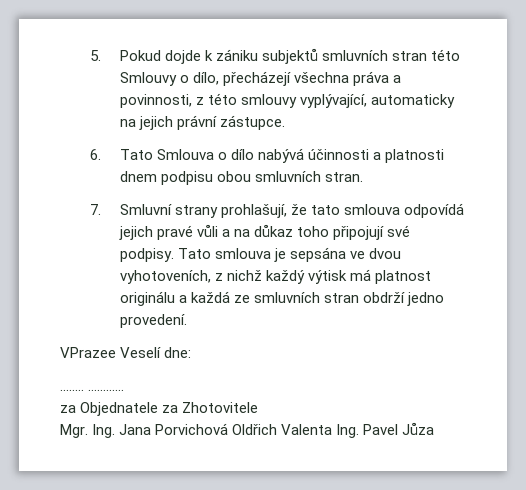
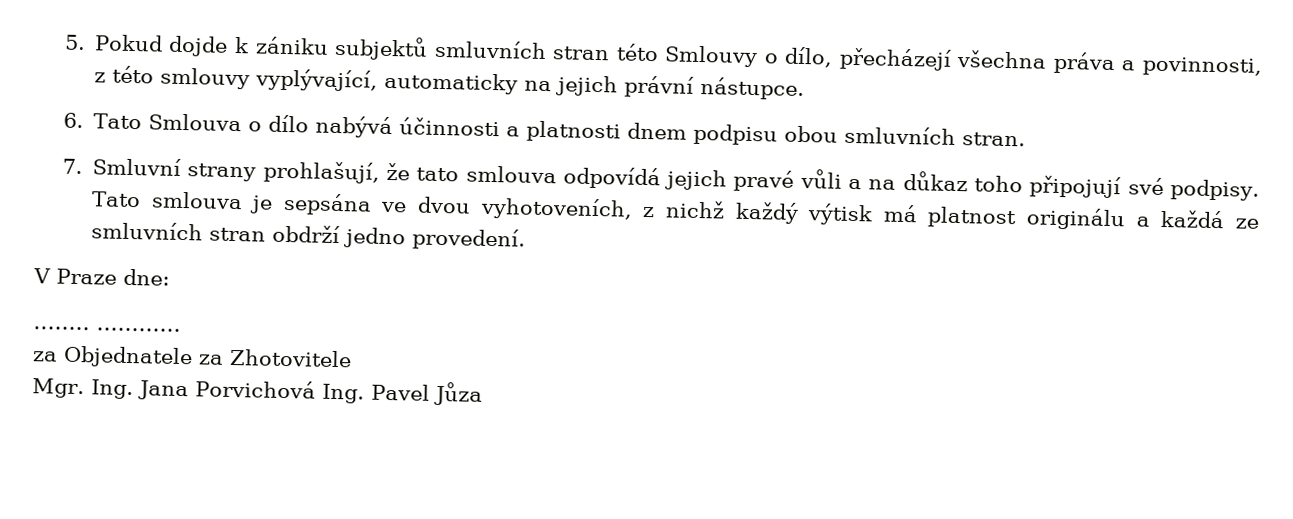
[220,115,286,130] zástupce. -> [699,76,805,101] nástupce.
[60,347,162,358] VPrazee Veselí -> [33,268,117,285] V Praze
[232,424,333,435] Oldřich Valenta -> (316, 389) none

